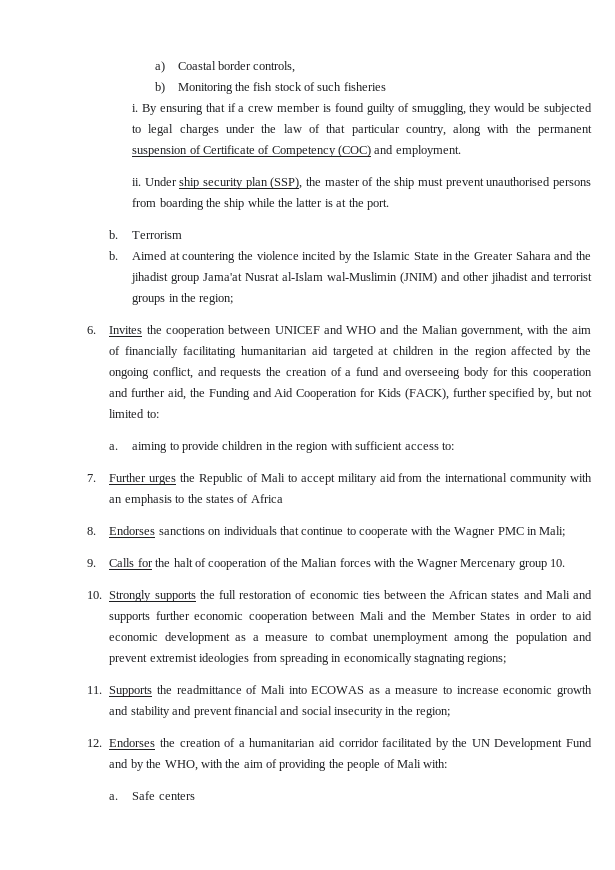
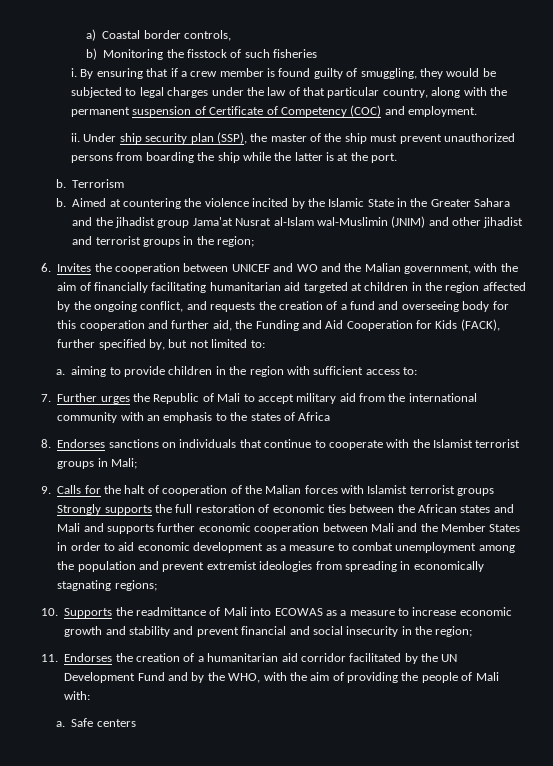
[253,82,302,91] fish stock -> [187,49,228,58] fisstock
[486,177,551,186] unauthorised -> [443,133,515,142] unauthorized
[346,326,377,334] WHO -> [296,264,318,272] WO
[454,527,524,538] Wagner PMC -> [433,439,521,448] [57,461,95,469] Islamist terrorist groups
[398,558,566,570] [86,591,102,599] the Wagner Mercenary group 10. // 10. -> [367,485,495,496] Islamist terrorist groups
[86,686,102,694] 11. -> [41,608,59,616] 10.
[86,739,102,747] 12. -> [41,654,59,662] 11.

